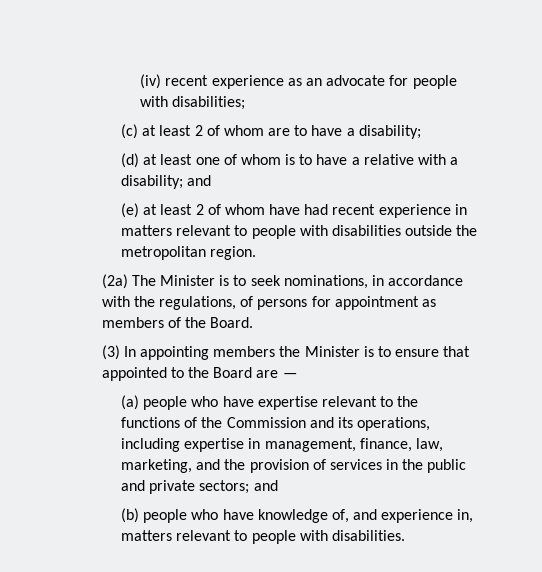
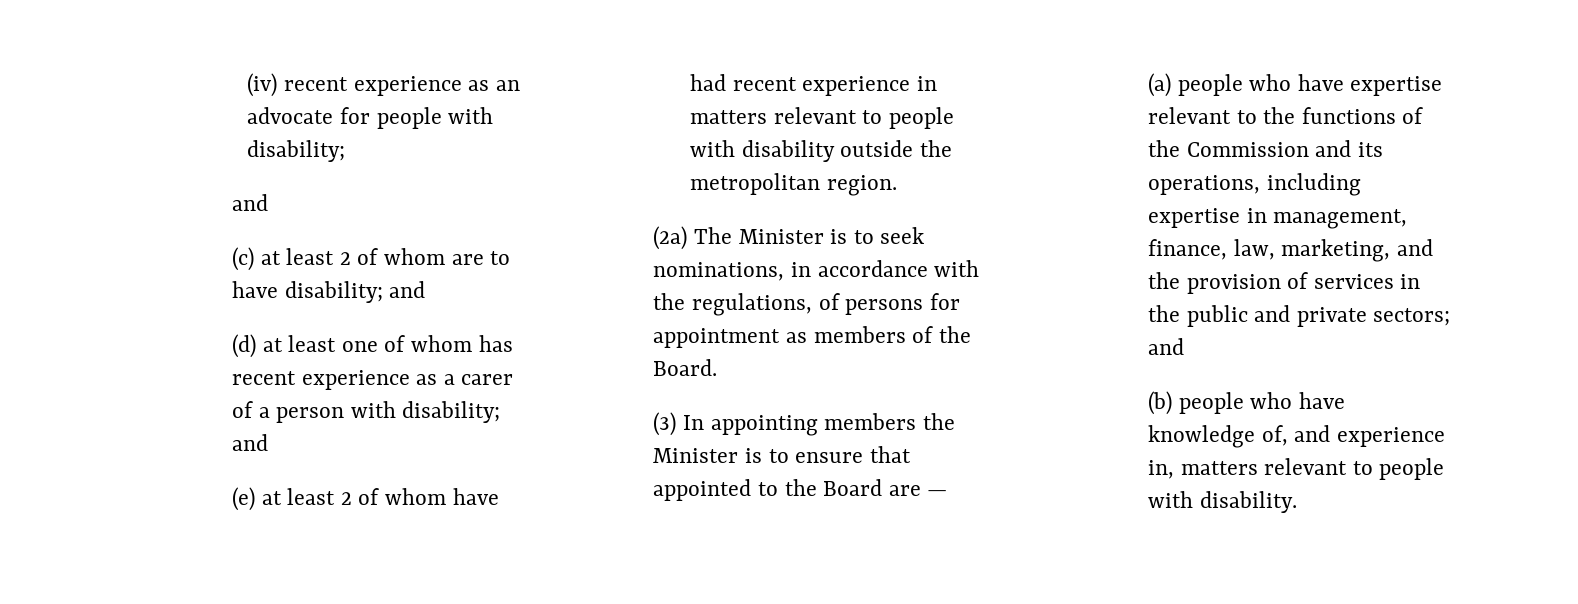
[172,96,246,110] disabilities; -> [247,140,346,162] [231,194,268,211] disability; // and
[346,125,421,139] a disability; -> [284,281,426,303] disability; and
[285,154,459,165] is to have a relative with a -> [478,335,513,352] [231,370,514,390] [231,401,396,423] has recent experience as a carer of a person with
[331,225,401,236] disabilities -> [741,140,835,162] disability
[331,530,405,541] disabilities. -> [1199,491,1297,513] disability.

